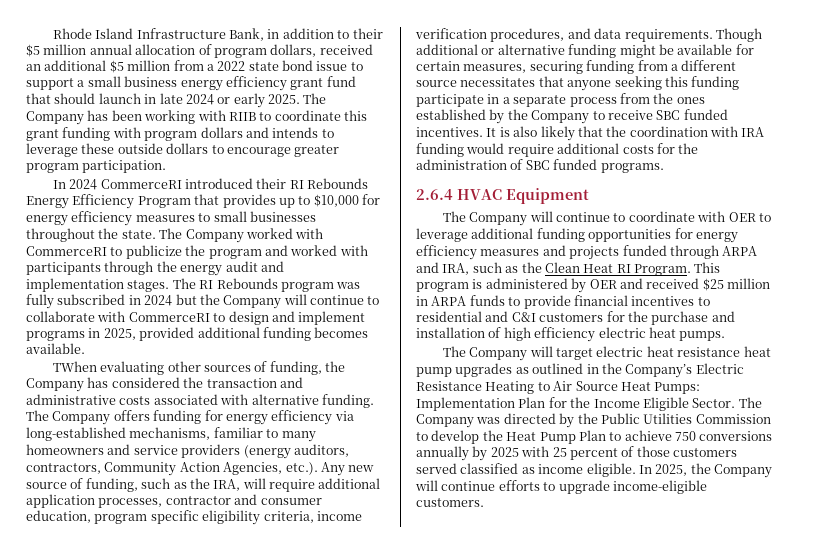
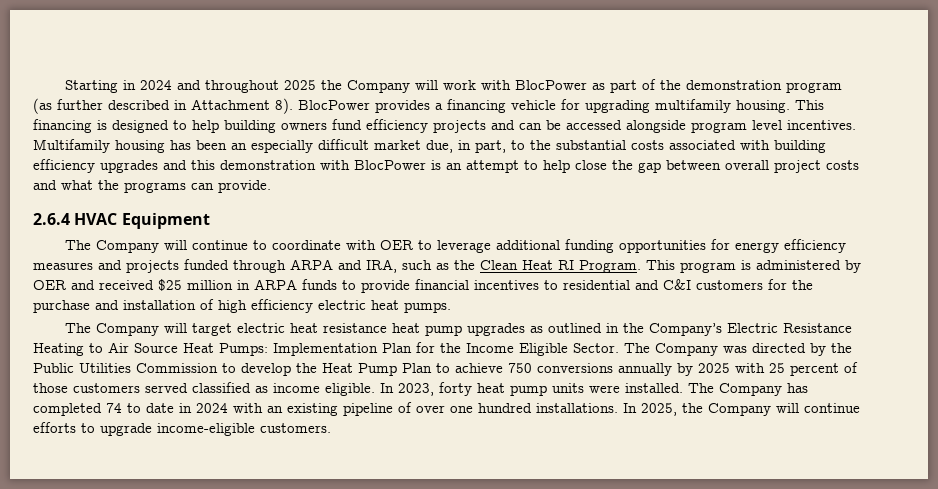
[52,28,383,41] [26,44,373,58] [26,60,363,73] [26,76,356,91] [26,93,327,108] [26,110,367,125] [26,127,334,141] [26,143,340,157] [26,160,167,173] [52,178,369,190] [26,194,380,209] [26,211,316,226] [26,228,324,243] [26,245,368,259] [26,261,284,276] [26,278,361,292] [26,294,380,309] [26,311,366,325] [26,327,369,341] [26,343,85,354] [52,361,346,375] [26,377,303,392] [26,394,374,408] [26,410,354,425] [26,427,316,442] [26,444,349,459] [26,462,375,476] [26,478,381,492] [26,494,322,508] [26,510,362,525] [415,28,762,42] [416,44,754,58] [416,60,737,74] [416,76,740,91] [416,93,705,107] [416,109,728,124] [416,126,765,141] [416,143,699,157] [416,159,664,173] Rhode Island Infrastructure Bank, in addition to their $5 million annual allocation of program dollars, received an additional $5 million from a 2022 state bond issue to support a small business energy efficiency grant fund that should launch in late 2024 or early 2025. The Company has been working with RIIB to coordinate this grant funding with program dollars and intends to leverage these outside dollars to encourage greater program participation. // In 2024 CommerceRI introduced their RI Rebounds Energy Efficiency Program that provides up to $10,000 for energy efficiency measures to small businesses throughout the state. The Company worked with CommerceRI to publicize the program and worked with participants through the energy audit and implementation stages. The RI Rebounds program was fully subscribed in 2024 but the Company will continue to collaborate with CommerceRI to design and implement programs in 2025, provided additional funding becomes available. // TWhen evaluating other sources of funding, the Company has considered the transaction and administrative costs associated with alternative funding. The Company offers funding for energy efficiency via long-established mechanisms, familiar to many homeowners and service providers (energy auditors, contractors, Community Action Agencies, etc.). Any new source of funding, such as the IRA, will require additional application processes, contractor and consumer education, program specific eligibility criteria, income verification procedures, and data requirements. Though additional or alternative funding might be available for certain measures, securing funding from a different source necessitates that anyone seeking this funding participate in a separate process from the ones established by the Company to receive SBC funded incentives. It is also likely that the coordination with IRA funding would require additional costs for the administration of SBC funded programs. -> [65,79,843,93] [33,98,824,114] [33,119,856,133] [33,139,826,153] [33,159,859,173] [33,180,271,193] Starting in 2024 and throughout 2025 the Company will work with BlocPower as part of the demonstration program (as further described in Attachment 8). BlocPower provides a financing vehicle for upgrading multifamily housing. This financing is designed to help building owners fund efficiency projects and can be accessed alongside program level incentives. Multifamily housing has been an especially difficult market due, in part, to the substantial costs associated with building efficiency upgrades and this demonstration with BlocPower is an attempt to help close the gap between overall project costs and what the programs can provide.
(652, 469) none -> [398,382,808,396] [33,402,637,416] 2023, forty heat pump units were installed. The Company has completed 74 to date in 2024 with an existing pipeline of over one hundred installations. In

